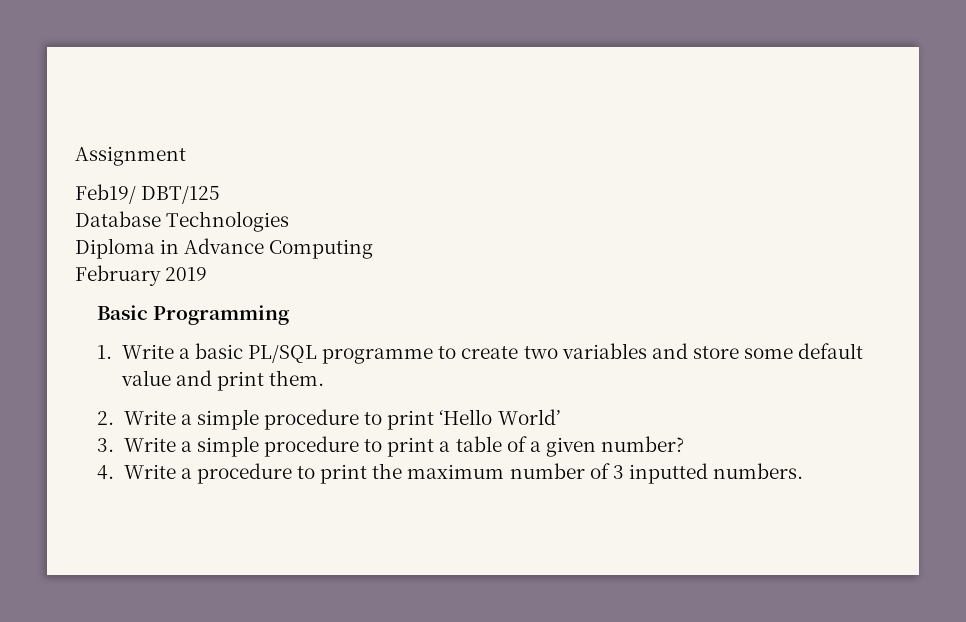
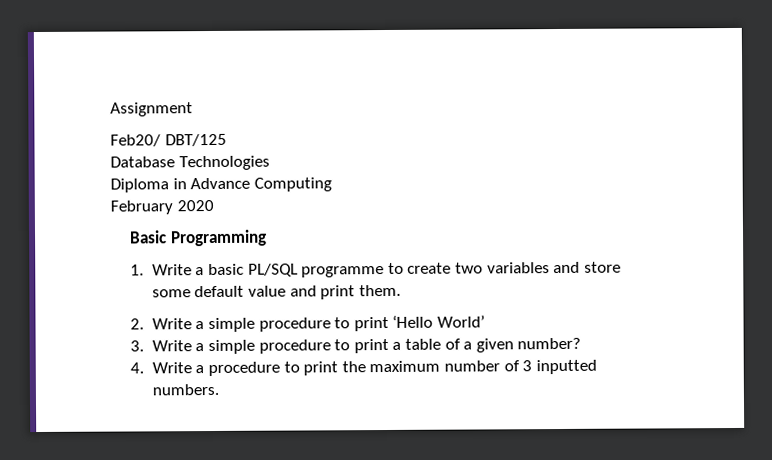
[75,184,136,204] Feb19/ -> [110,134,161,147] Feb20/
[165,267,208,281] 2019 -> [176,199,214,212] 2020

